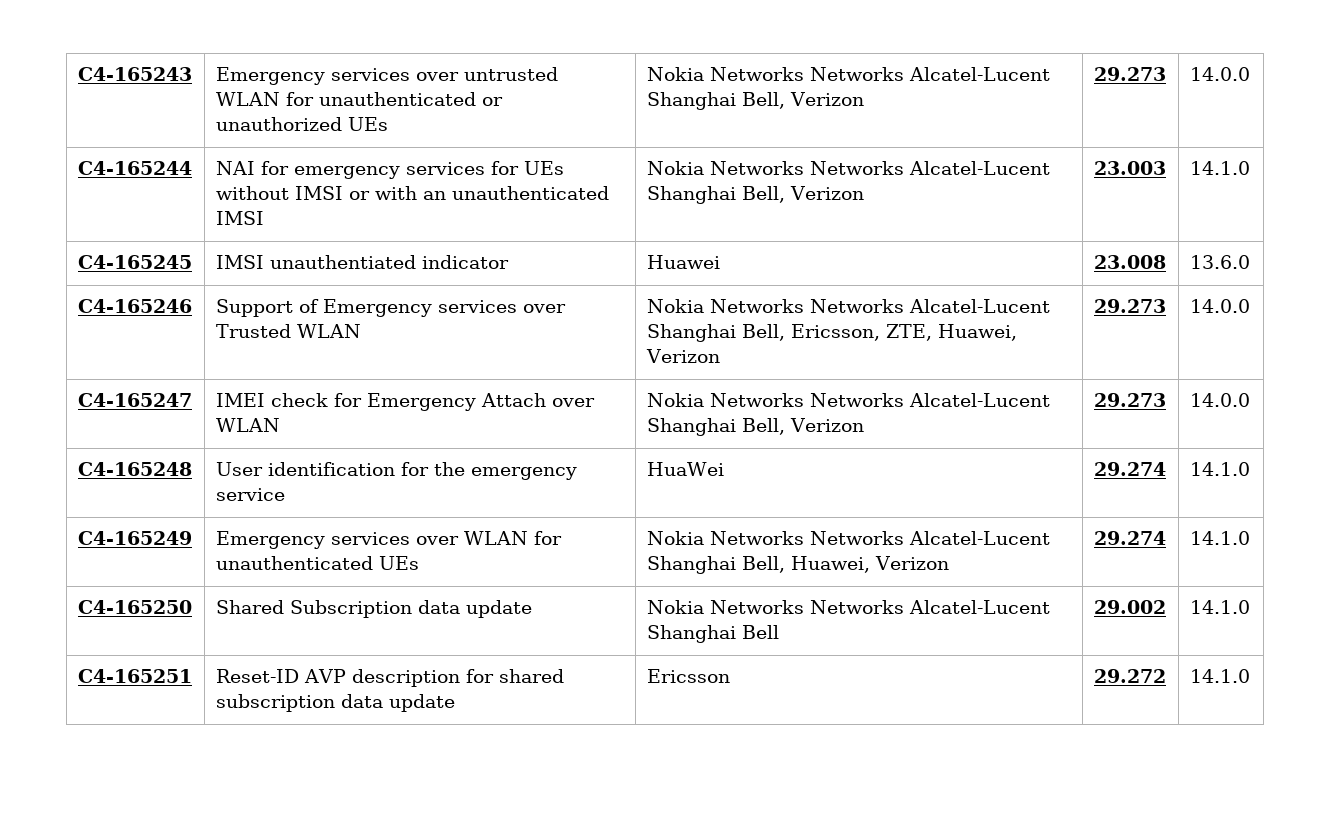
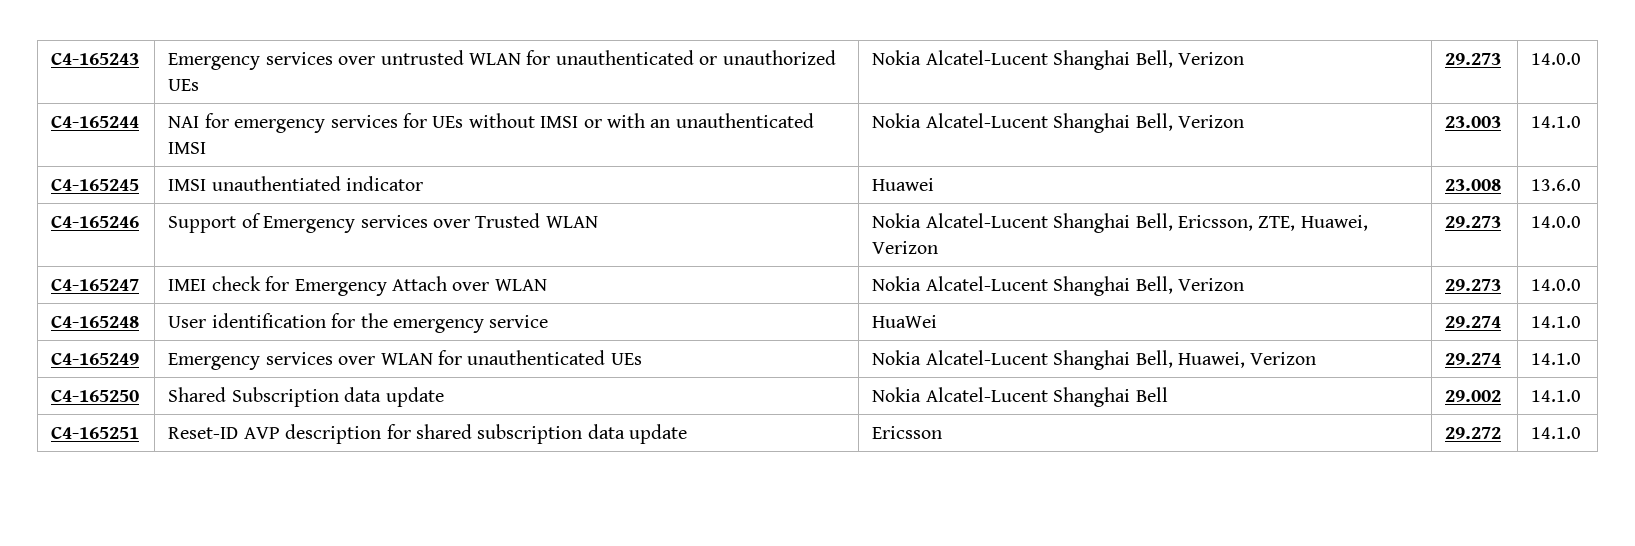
[709,67,904,81] Networks Networks -> (922, 57) none
[709,161,904,175] Networks Networks -> (922, 120) none
[709,299,904,313] Networks Networks -> (922, 220) none
[709,393,904,407] Networks Networks -> (922, 283) none
[709,531,904,545] Networks Networks -> (922, 357) none
[709,600,904,614] Networks Networks -> (922, 394) none

